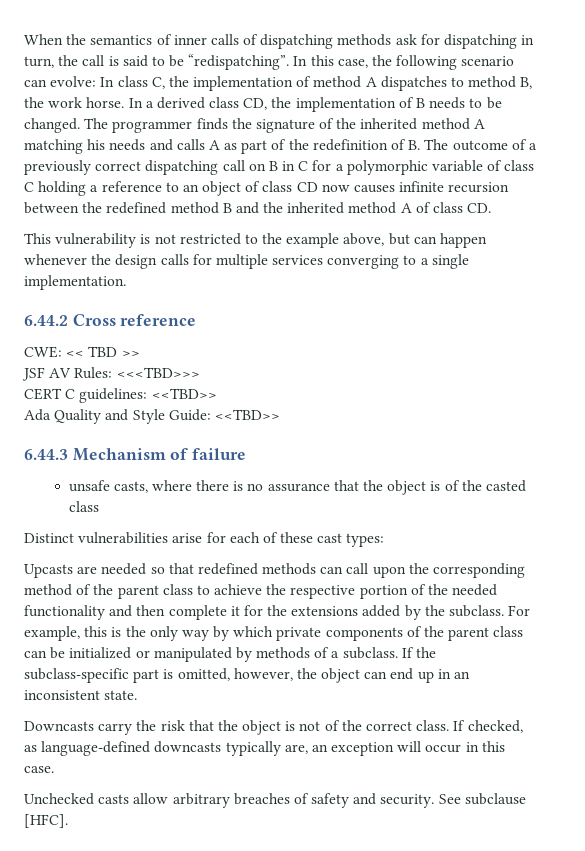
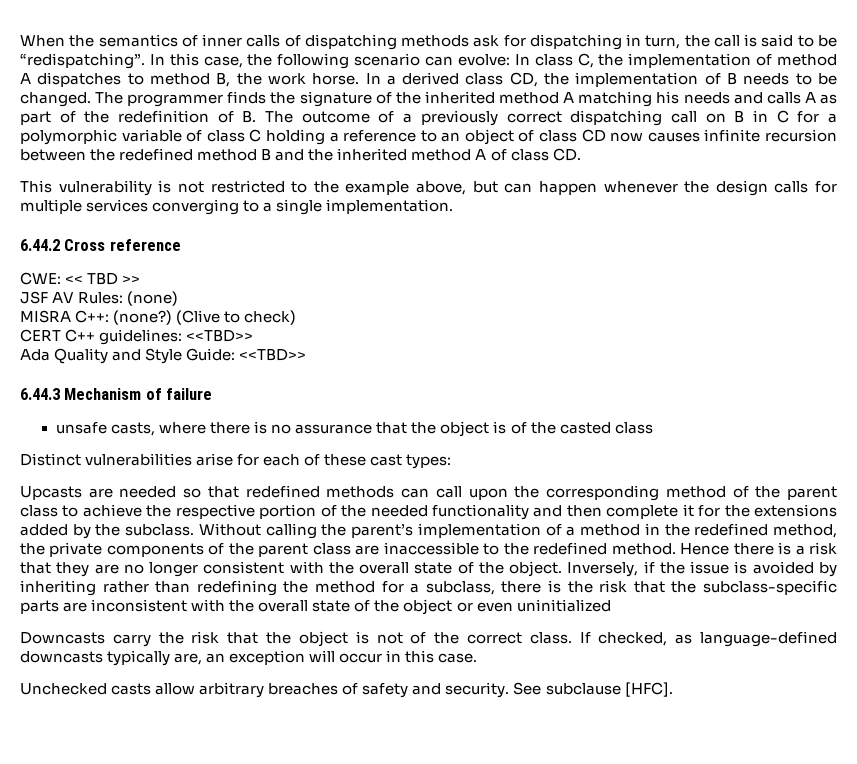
[116,367,200,378] <<<TBD>>> -> [127,291,179,306] [20,310,297,325] (none) // MISRA C++: (none?) (Clive to check)
[65,389,76,399] C -> [65,329,96,342] C++
[508,605,531,616] [24,626,274,641] For example, this is the only way by which -> [198,523,838,539] [20,543,45,555] Without calling the parent’s implementation of a method in the redefined method, the
[24,647,437,662] [24,668,471,683] [24,690,138,700] can be initialized or manipulated by methods of a subclass. If the subclass-specific part is omitted, however, the object can end up in an inconsistent state. -> [355,542,838,555] [20,561,838,577] [20,580,838,596] [20,599,611,615] are inaccessible to the redefined method. Hence there is a risk that they are no longer consistent with the overall state of the object. Inversely, if the issue is avoided by inheriting rather than redefining the method for a subclass, there is the risk that the subclass-specific parts are inconsistent with the overall state of the object or even uninitialized

